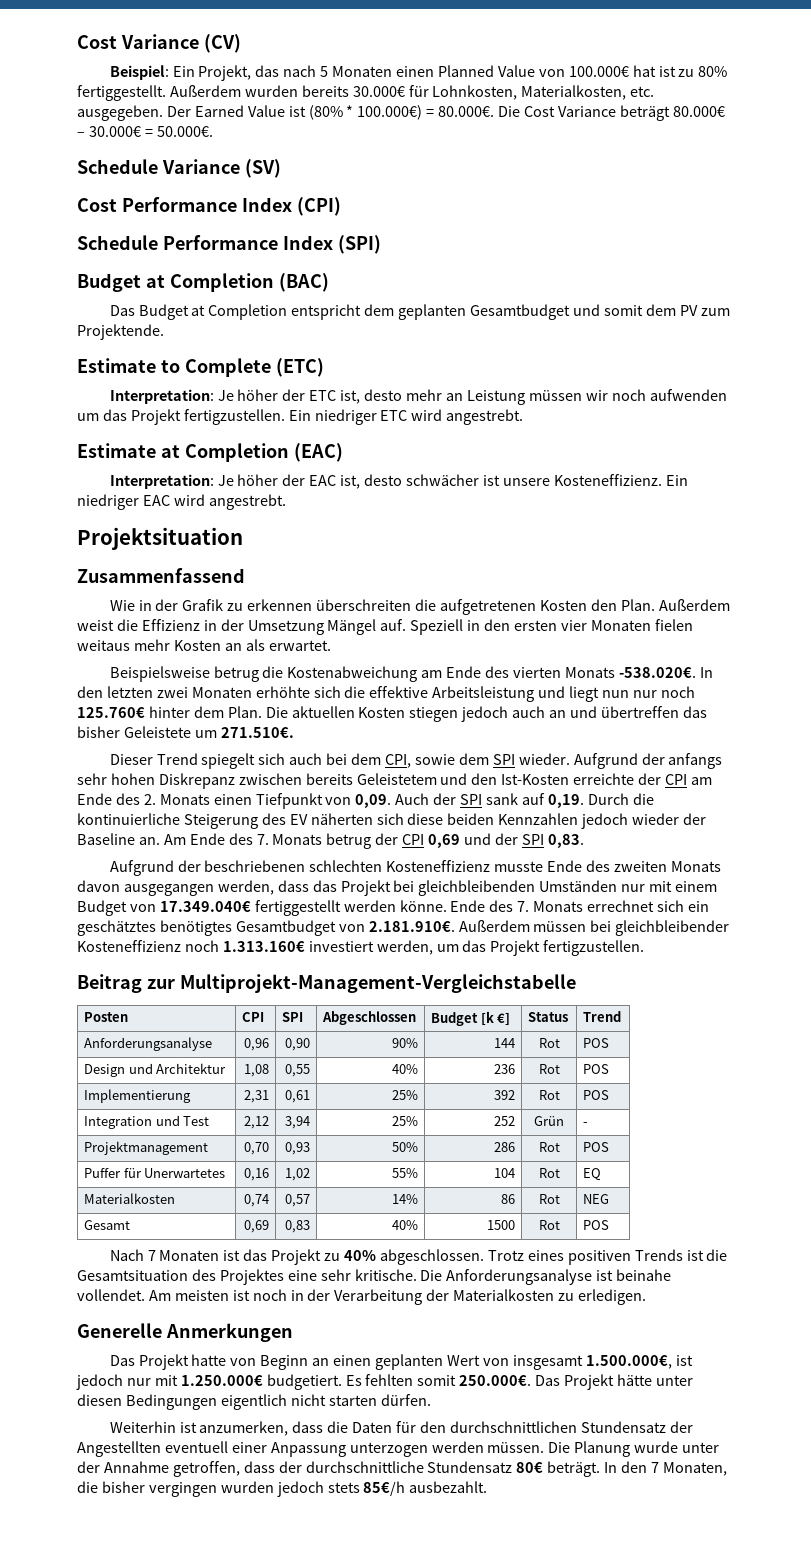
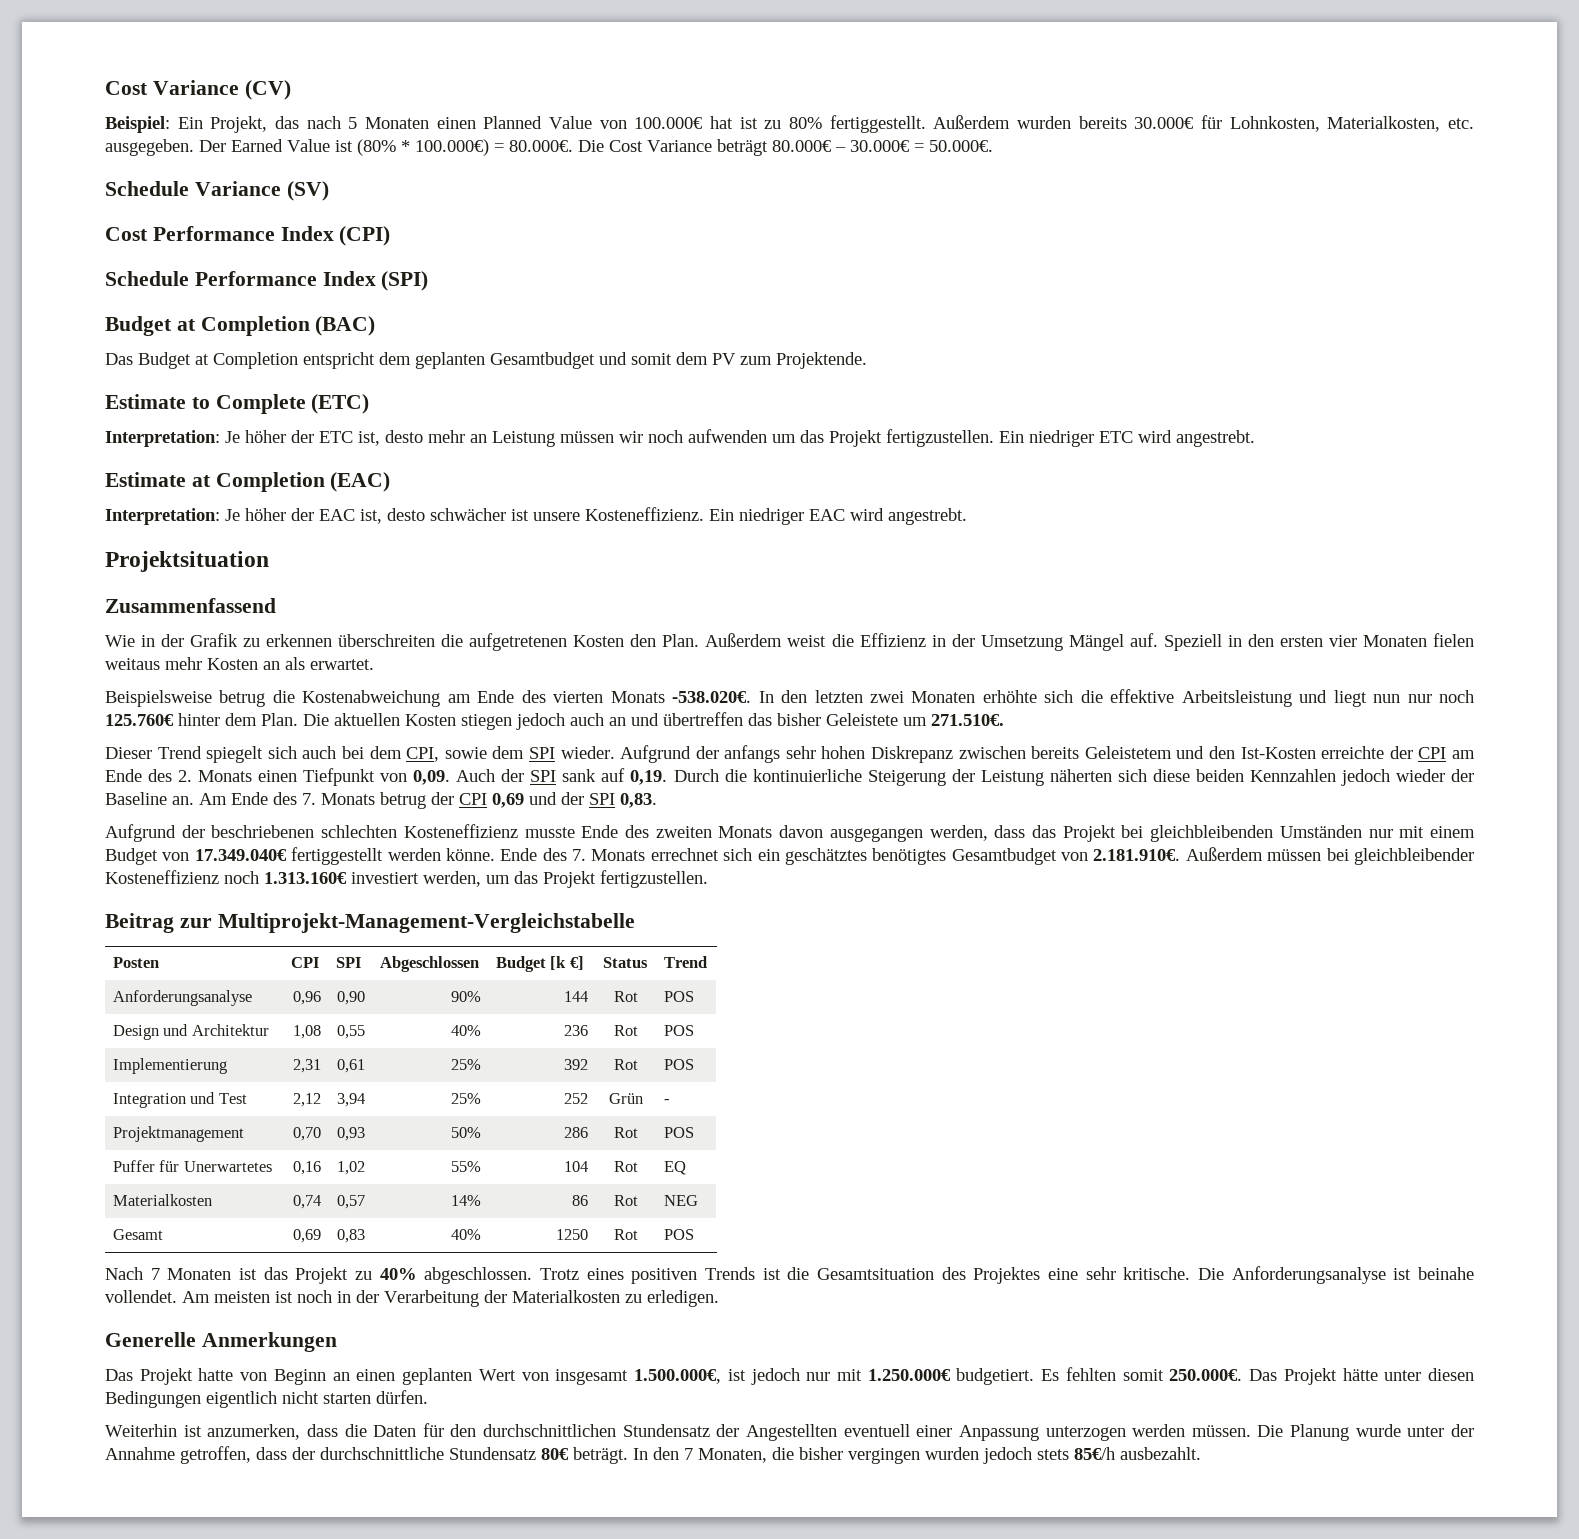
[261,813,308,825] des EV -> [951,769,1044,786] der Leistung
[486,1220,515,1230] 1500 -> [556,1229,589,1240] 1250

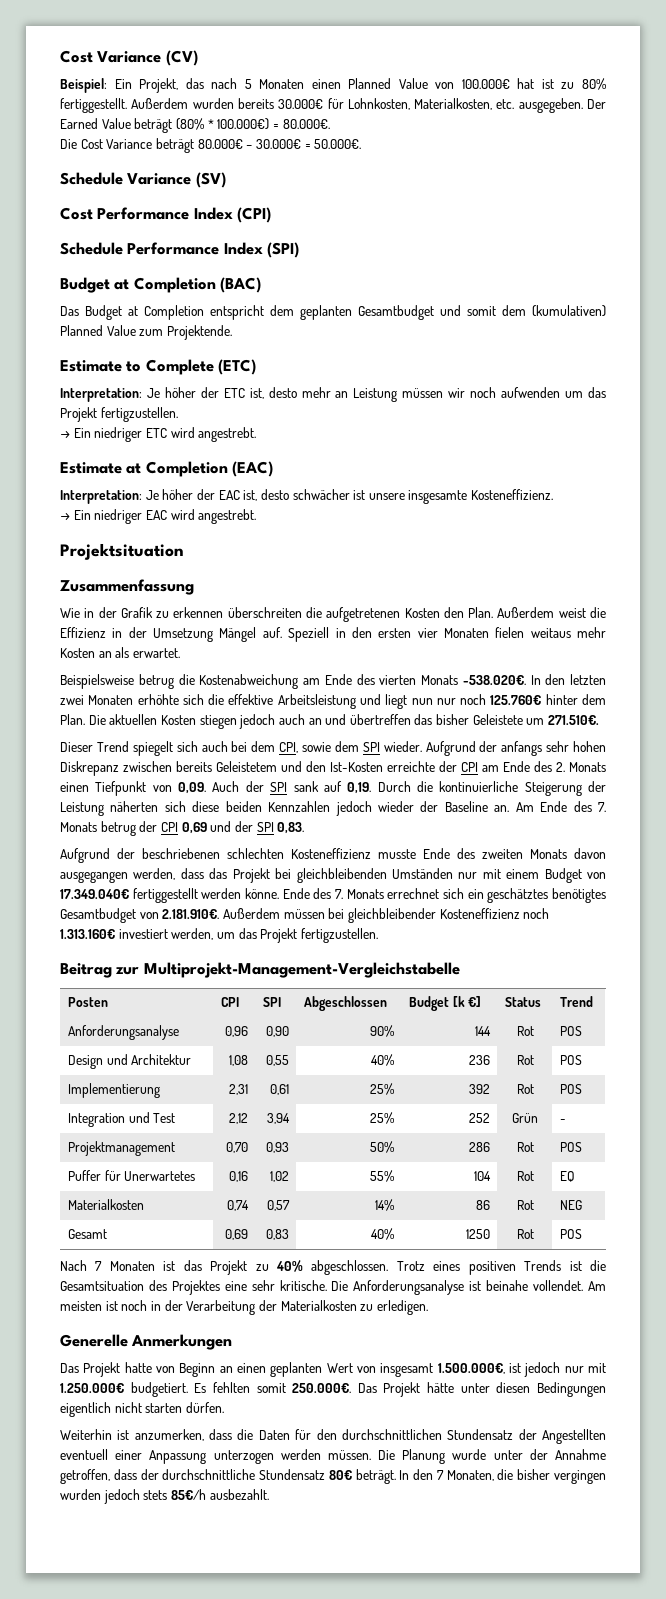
[335,140,353,152] ist -> [134,118,173,133] beträgt
(573, 146) none -> (330, 124) //
[712,353,736,365] PV -> [532,305,606,317] [60,325,136,336] (kumulativen) Planned Value
(994, 438) none -> [60,431,70,438] // →
(580, 516) none -> [408,490,468,504] insgesamte
(704, 514) none -> [60,513,70,520] // →
[105,598,276,613] Zusammenfassend -> [60,579,194,595] Zusammenfassung

